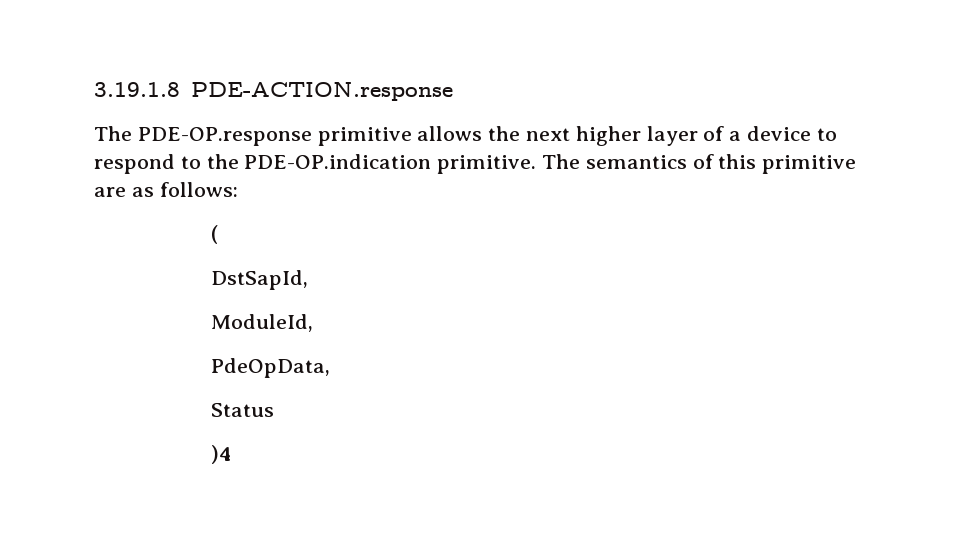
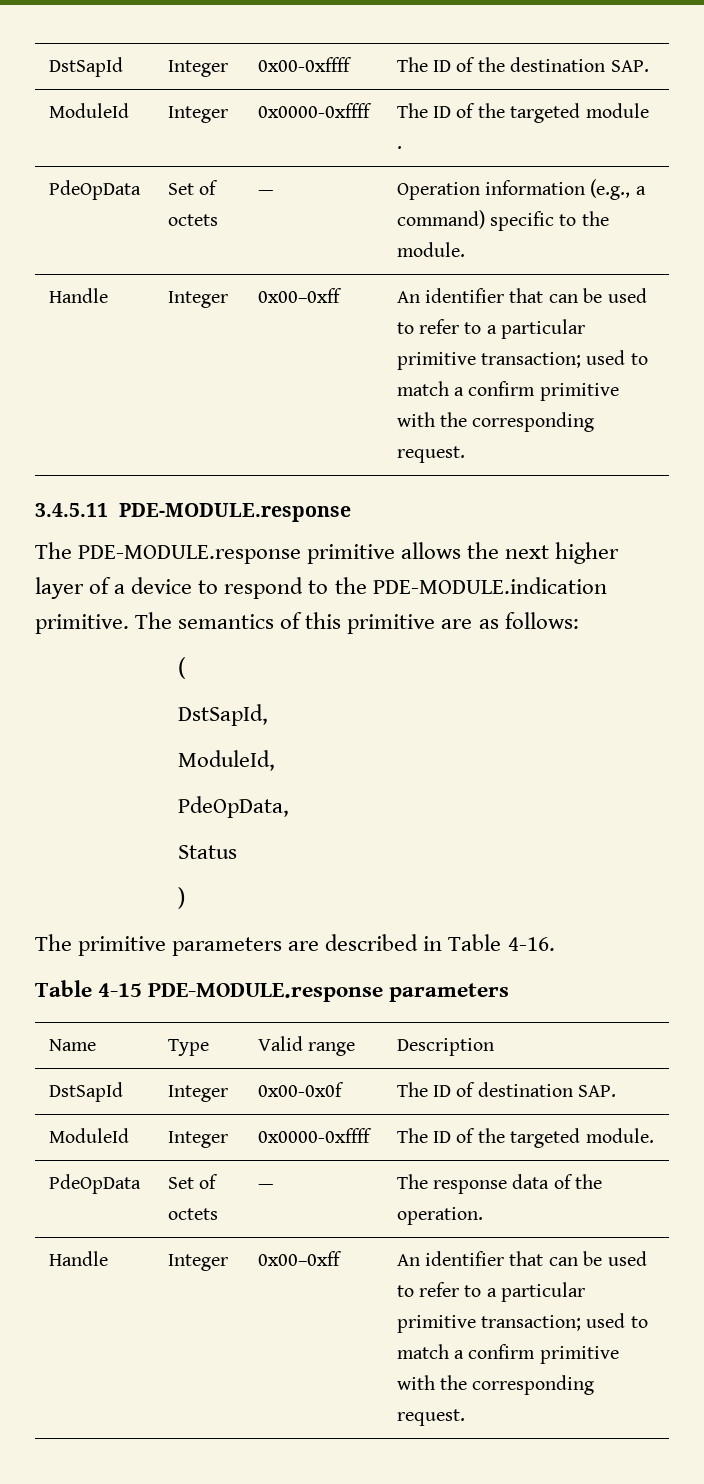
[94,82,453,101] [94,126,312,146] 3.19.1.8 PDE-ACTION.response // The PDE-OP.response -> [48,57,123,77] [167,60,228,77] [257,57,352,72] [396,57,649,72] [48,103,129,118] [167,106,228,123] [257,103,372,118] [396,103,649,123] [396,146,402,149] [48,180,141,200] [167,180,218,195] [167,214,218,226] [257,190,274,195] [396,179,646,200] [396,210,609,231] [396,242,465,257] [48,288,108,303] [167,291,228,308] [257,288,342,303] [396,288,647,303] [396,319,586,339] [396,350,648,370] [396,381,619,401] [396,412,595,432] [396,446,465,463] [35,503,352,522] [35,542,302,564] DstSapId | Integer | 0x00-0xffff | The ID of the destination SAP. // ModuleId | Integer | 0x0000-0xffff | The ID of the targeted module . // PdeOpData | Set of octets | — | Operation information (e.g., a command) specific to the module. // Handle | Integer | 0x00–0xff | An identifier that can be used to refer to a particular primitive transaction; used to match a confirm primitive with the corresponding request. // 3.4.5.11 PDE-MODULE.response // The PDE-MODULE.response
[244,154,432,169] PDE-OP.indication -> [372,577,607,594] PDE-MODULE.indication
[211,445,232,464] )4 -> [177,887,185,909] [35,934,555,956] [35,980,510,1002] [48,1039,96,1051] [167,1039,209,1056] [257,1036,355,1056] [396,1038,494,1056] [48,1082,123,1102] [167,1085,228,1102] [257,1082,344,1097] [396,1082,617,1097] [48,1128,129,1143] [167,1131,228,1148] [257,1128,372,1143] [396,1128,654,1148] [48,1174,141,1194] [167,1174,218,1189] [167,1208,218,1220] [257,1184,274,1189] [396,1174,603,1194] [396,1207,483,1225] [48,1251,108,1266] [167,1254,228,1271] [257,1251,342,1266] [396,1251,647,1266] [396,1282,586,1302] [396,1313,648,1333] [396,1344,619,1364] [396,1375,595,1395] [396,1409,465,1426] ) // The primitive parameters are described in Table 4-16. // Table 4-15 PDE-MODULE.response parameters // Name | Type | Valid range | Description // DstSapId | Integer | 0x00-0x0f | The ID of destination SAP. // ModuleId | Integer | 0x0000-0xffff | The ID of the targeted module. // PdeOpData | Set of octets | — | The response data of the operation. // Handle | Integer | 0x00–0xff | An identifier that can be used to refer to a particular primitive transaction; used to match a confirm primitive with the corresponding request.

